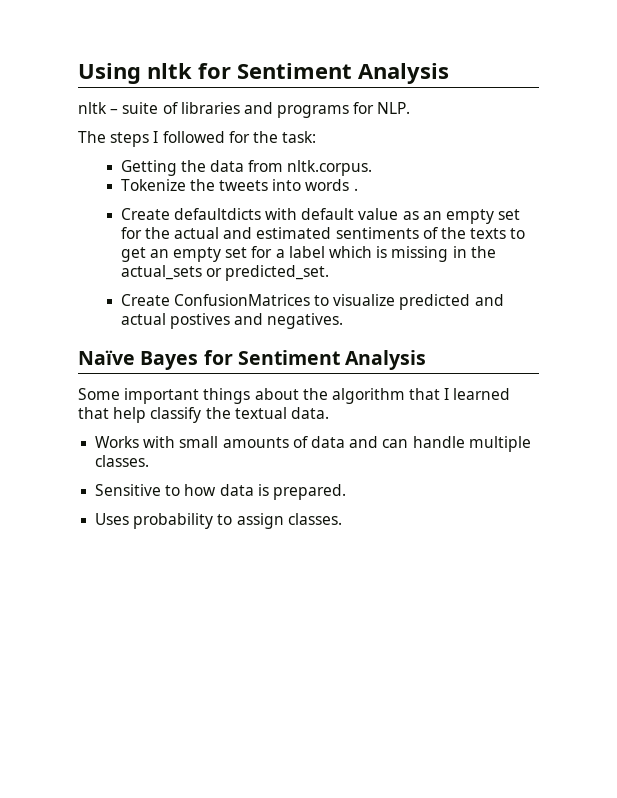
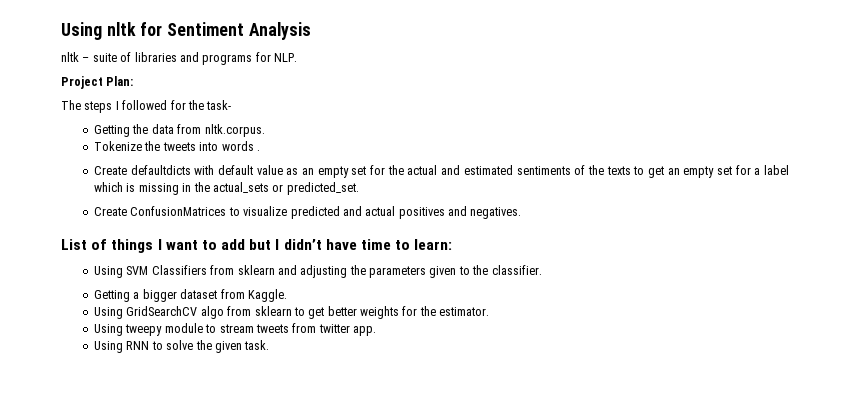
(411, 108) none -> [61,76,134,89] // Project Plan:
[282,131,317,143] task: -> [206,100,232,110] task-
[169,313,230,329] postives -> [398,207,445,219] positives
[78,350,427,370] [78,388,511,404] [78,407,329,423] [95,436,531,452] [95,455,150,467] [95,484,346,500] [95,513,342,529] Naïve Bayes for Sentiment Analysis // Some important things about the algorithm that I learned that help classify the textual data. // Works with small amounts of data and can handle multiple classes. // Sensitive to how data is prepared. // Uses probability to assign classes. -> [61,239,453,253] [94,265,542,278] [94,289,287,302] [94,306,490,319] [94,323,377,336] [94,340,270,353] List of things I want to add but I didn’t have time to learn: // Using SVM Classifiers from sklearn and adjusting the parameters given to the classifier. // Getting a bigger dataset from Kaggle. // Using GridSearchCV algo from sklearn to get better weights for the estimator. // Using tweepy module to stream tweets from twitter app. // Using RNN to solve the given task.

